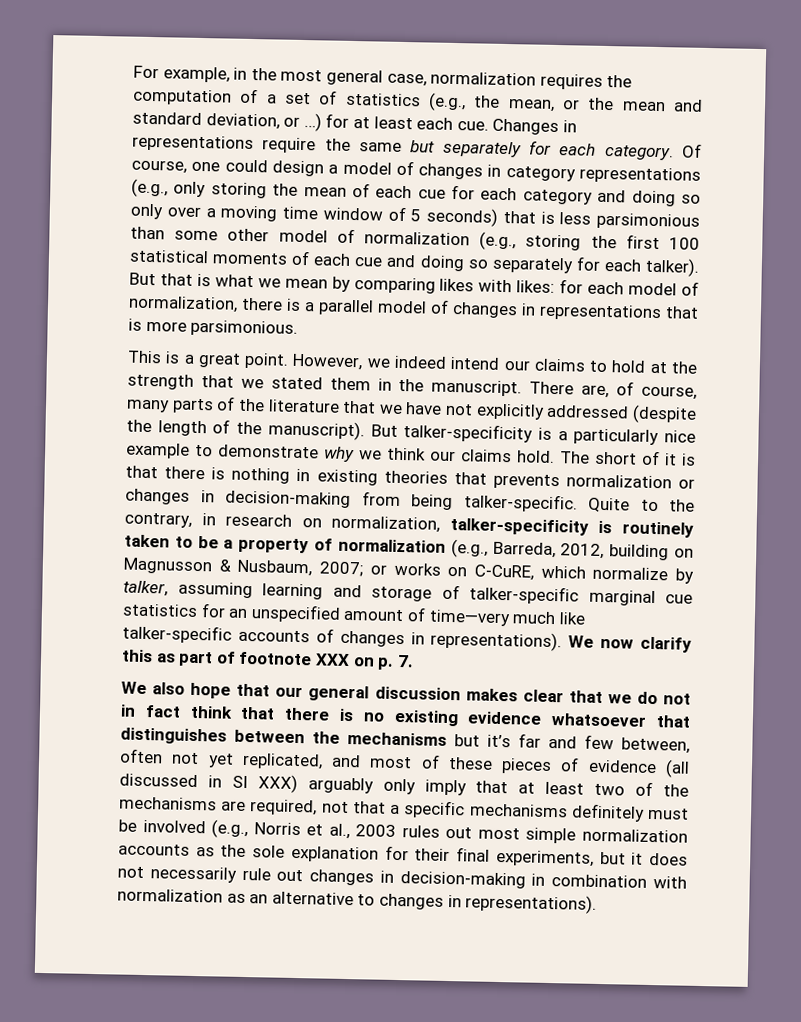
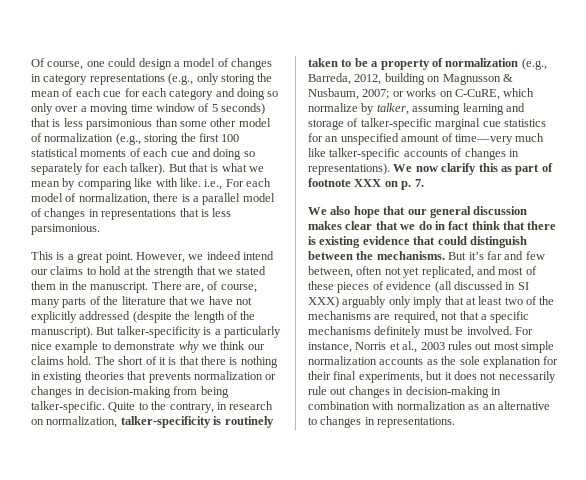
[133,65,633,90] [132,88,703,112] [132,111,577,136] [132,134,674,161] For example, in the most general case, normalization requires the computation of a set of statistics (e.g., the mean, or the mean and standard deviation, or …) for at least each cue. Changes in representations require the same but separately for each category. -> (31, 62) none
[439,278,584,294] likes with likes: for -> [134,178,244,190] like with like. i.e., For
[145,320,187,332] more -> [212,208,232,217] less
[663,693,691,705] not -> (432, 225) none
[362,712,385,722] no -> (316, 240) none
[551,713,691,728] [120,727,480,747] whatsoever that distinguishes between the mechanisms but -> [413,236,527,248] [308,251,467,260] that could distinguish between the mechanisms. But
[142,819,249,839] involved (e.g., -> [466,326,533,335] [308,342,352,353] involved. For instance,
[465,893,598,914] representations). -> [377,417,456,428] representations.

